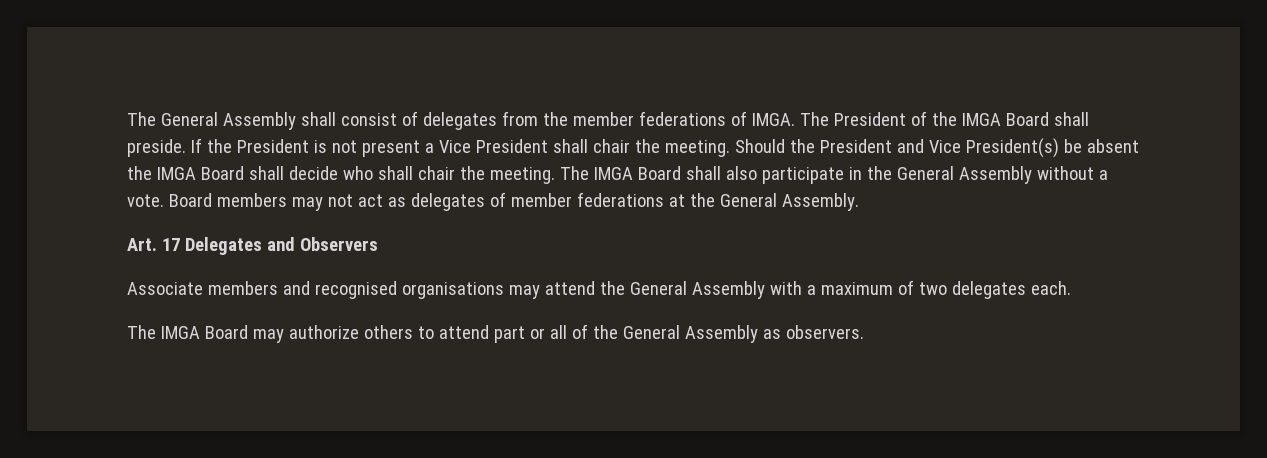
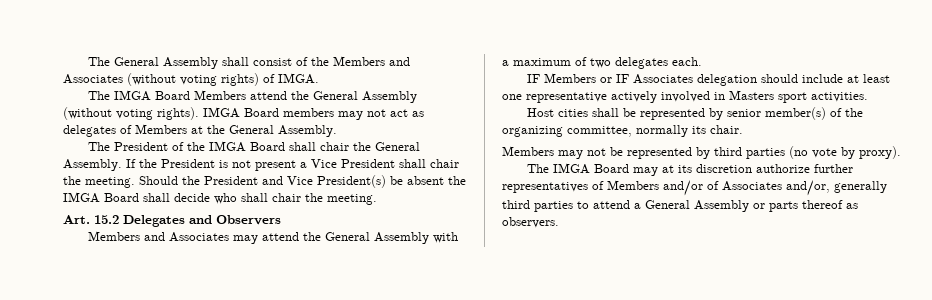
[422,111,795,130] delegates from the member federations of IMGA. -> [311,56,411,66] [63,73,319,86] [88,90,418,103] [63,107,424,120] [63,124,337,137] the Members and Associates (without voting rights) of IMGA. // The IMGA Board Members attend the General Assembly (without voting rights). IMGA Board members may not act as delegates of Members at the General Assembly. //
[127,139,186,157] preside. -> [320,142,421,151] [63,159,122,171] chair the General Assembly.
[559,166,1108,184] [127,192,859,211] The IMGA Board shall also participate in the General Assembly without a vote. Board members may not act as delegates of member federations at the General Assembly. -> (377, 199) none
[161,238,180,251] 17 -> [94,215,119,224] 15.2
[127,281,504,299] Associate members and recognised organisations -> [88,231,230,242] Members and Associates
[127,324,758,343] The IMGA Board may authorize others to attend part or all of the General Assembly -> [527,73,891,86] [502,90,868,103] [527,107,864,120] [502,125,743,137] [502,146,901,159] [527,163,854,176] [502,180,887,196] [502,200,843,212] IF Members or IF Associates delegation should include at least one representative actively involved in Masters sport activities. // Host cities shall be represented by senior member(s) of the organizing committee, normally its chair. // Members may not be represented by third parties (no vote by proxy). // The IMGA Board may at its discretion authorize further representatives of Members and/or of Associates and/or, generally third parties to attend a General Assembly or parts thereof

